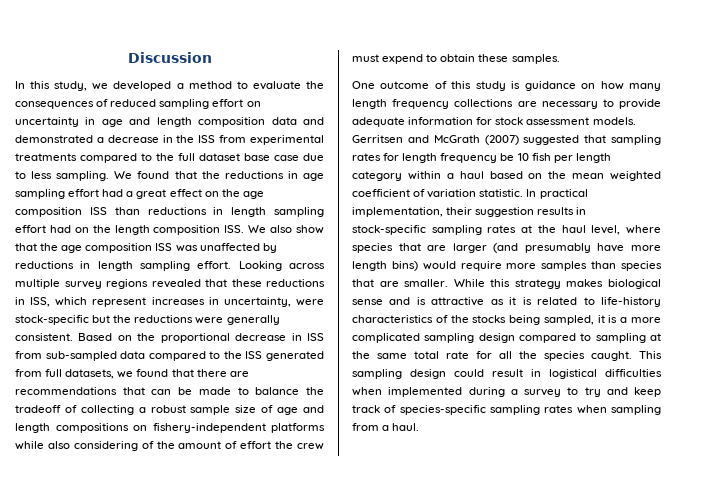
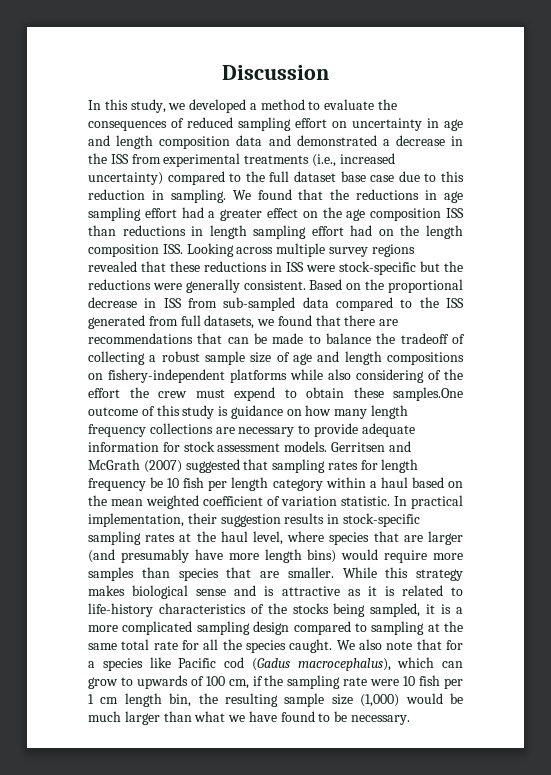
(77, 157) none -> [311,153,395,167] [88,172,163,185] (i.e., increased uncertainty)
[31,171,53,179] less -> [441,171,465,182] [88,189,164,200] this reduction in
[136,189,167,199] great -> [220,209,263,221] greater
[248,225,324,234] [15,243,277,253] [15,261,232,271] We also show that the age composition ISS was unaffected by reductions in length sampling effort. -> (183, 249) none
[30,297,291,307] ISS, which represent increases in uncertainty, -> [286,262,304,272] ISS
[178,441,238,449] amount of -> (463, 374) none
[511,54,560,64] [352,81,375,89] samples. // One -> [393,387,463,401] samples.One
[639,351,662,359] [352,369,662,379] [352,387,661,397] [352,405,661,415] [352,423,420,431] This sampling design could result in logistical difficulties when implemented during a survey to try and keep track of species-specific sampling rates when sampling from a haul. -> [336,639,463,650] [88,657,463,671] [88,675,463,689] [88,693,463,707] [88,711,411,725] We also note that for a species like Pacific cod (Gadus macrocephalus), which can grow to upwards of 100 cm, if the sampling rate were 10 fish per 1 cm length bin, the resulting sample size (1,000) would be much larger than what we have found to be necessary.

